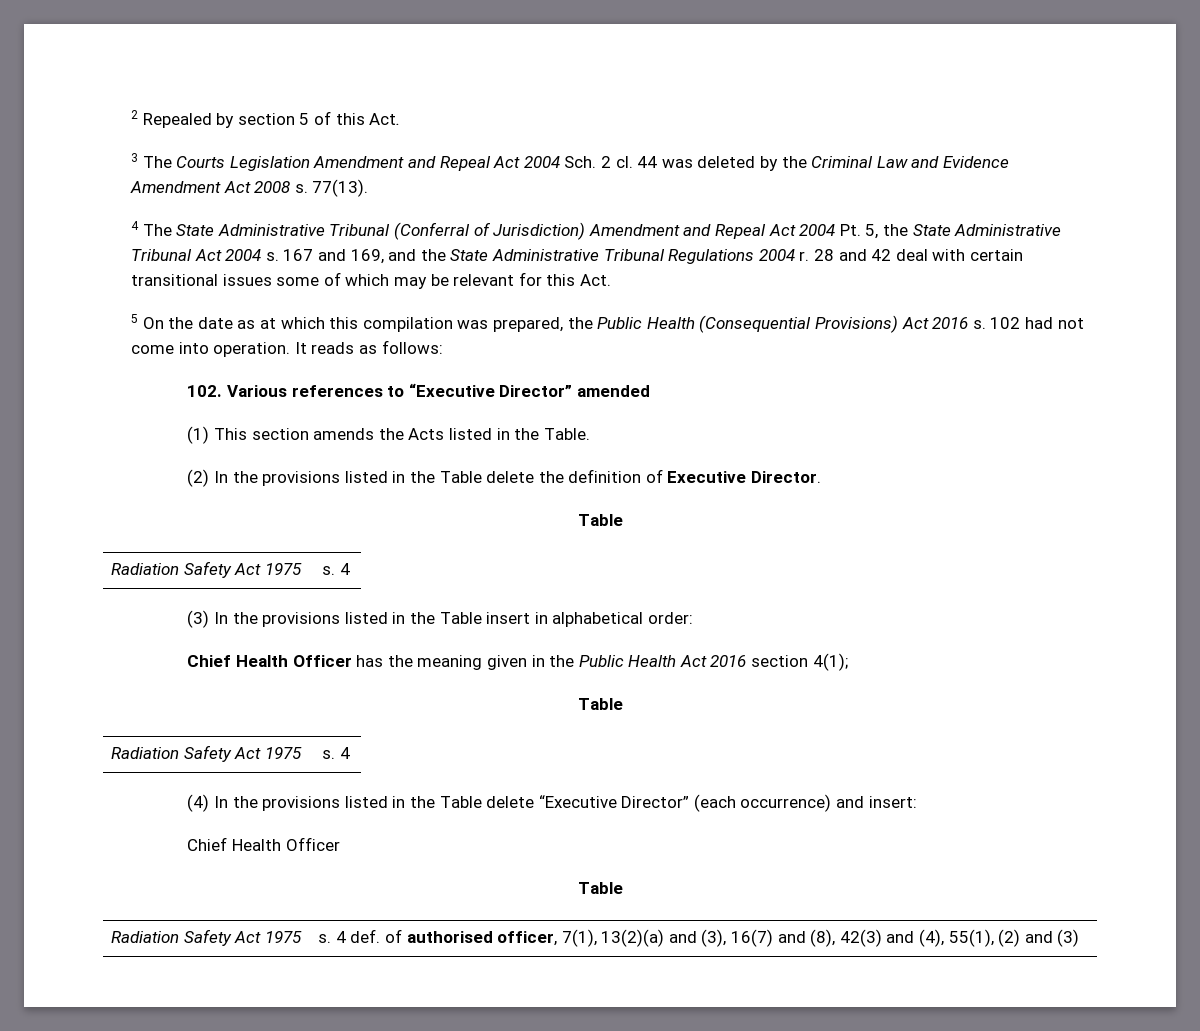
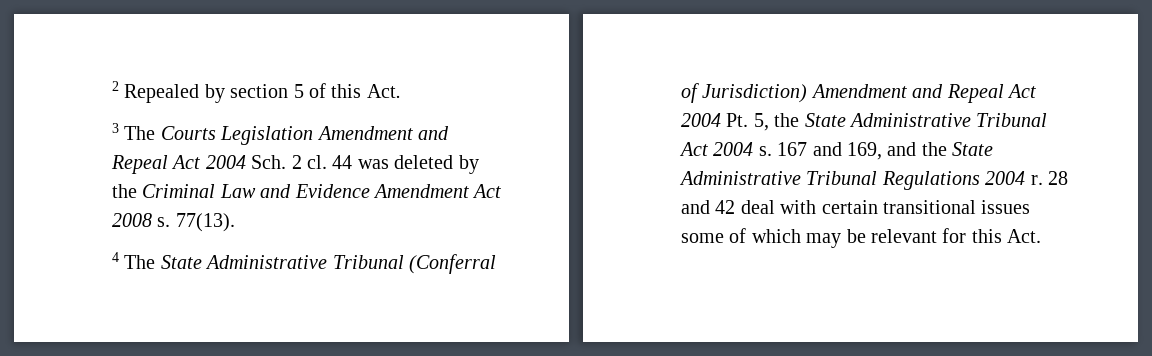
[131,314,1084,333] [131,340,443,357] [187,383,650,397] [187,426,590,444] [187,469,822,487] [577,514,623,526] [111,561,302,578] [322,563,350,575] [187,610,693,628] [187,653,848,671] [577,698,623,710] [111,745,302,762] [322,747,350,759] [187,794,917,812] [187,837,340,851] [577,882,623,894] [111,929,302,946] [318,929,1080,947] // 5 On the date as at which this compilation was prepared, the Public Health (Consequential Provisions) Act 2016 s. 102 had not come into operation. It reads as follows: // 102. Various references to “Executive Director” amended // (1) This section amends the Acts listed in the Table. // (2) In the provisions listed in the Table delete the definition of Executive Director. // Table // Radiation Safety Act 1975 | s. 4 // (3) In the provisions listed in the Table insert in alphabetical order: // Chief Health Officer has the meaning given in the Public Health Act 2016 section 4(1); // Table // Radiation Safety Act 1975 | s. 4 // (4) In the provisions listed in the Table delete “Executive Director” (each occurrence) and insert: // Chief Health Officer // Table // Radiation Safety Act 1975 | s. 4 def. of authorised officer, 7(1), 13(2)(a) and (3), 16(7) and (8), 42(3) and (4), 55(1), (2) and (3) -> (1042, 236) none

